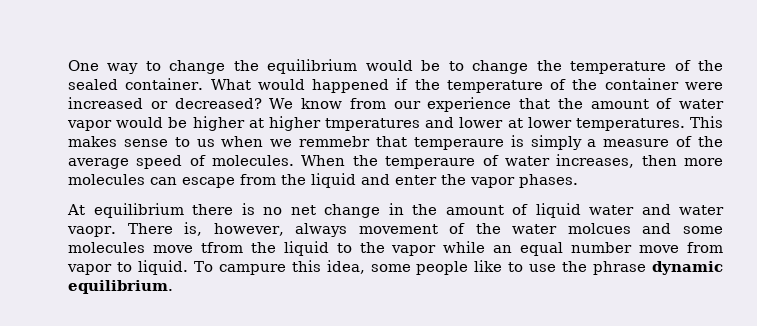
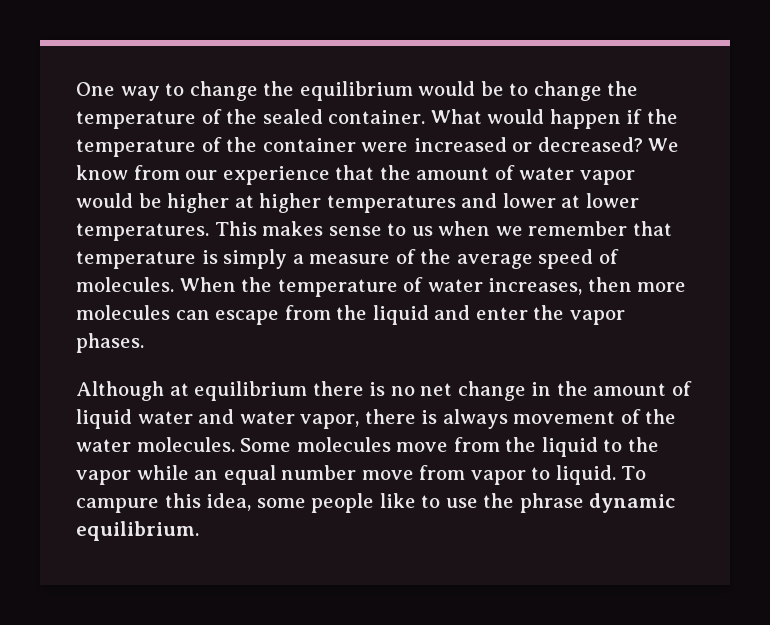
[312,79,390,93] happened -> [549,109,621,129] happen
[325,118,420,131] tmperatures -> [326,195,456,213] temperatures
[299,136,504,150] remmebr that temperaure -> [528,221,672,236] [76,251,196,269] remember that temperature
[385,156,476,169] temperaure -> [277,279,398,297] temperature
[67,204,85,215] At -> [76,381,189,401] Although at
[67,222,284,237] vaopr. There is, however, -> [300,409,438,429] vapor, there is
[567,223,723,234] molcues and some -> [136,437,292,452] molecules. Some
[200,242,243,253] tfrom -> [453,437,500,452] from

